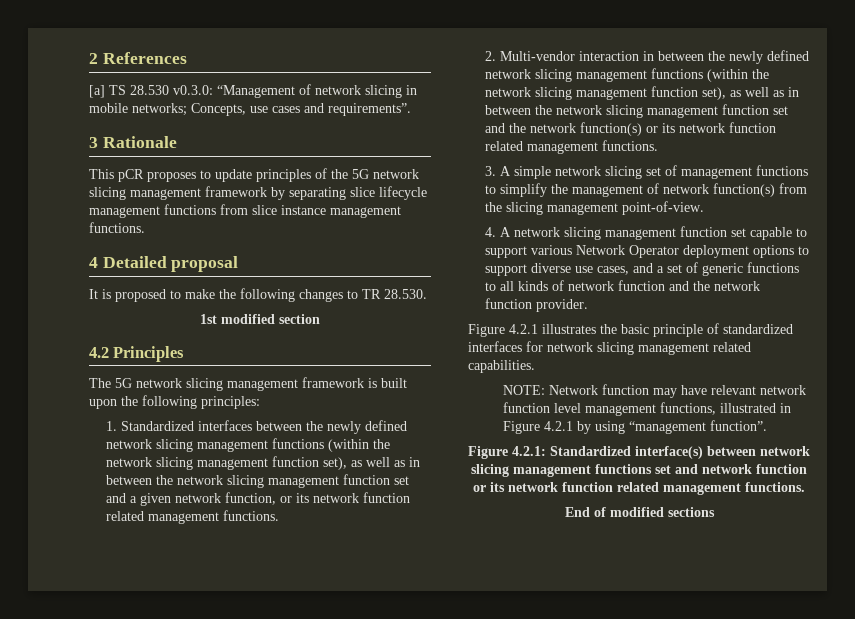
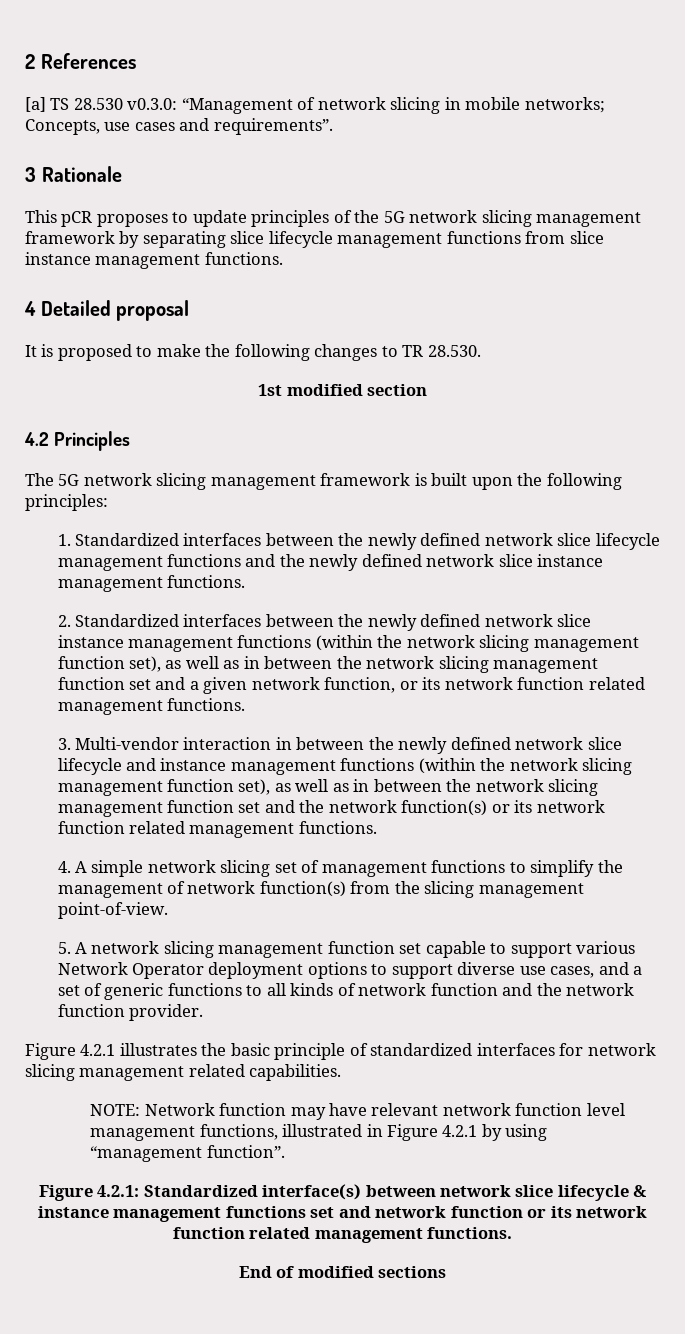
[156,439,194,452] slicing -> [557,533,660,550] [57,554,604,571] [57,575,246,592] [57,614,592,631] [57,635,124,648] slice lifecycle management functions and the newly defined network slice instance management functions. // 2. Standardized interfaces between the newly defined network slice instance
[485,51,497,61] 2. -> [57,738,71,750] 3.
[535,69,573,82] slicing -> [587,737,622,750] [57,758,227,775] slice lifecycle and instance
[485,166,497,176] 3. -> [57,861,71,873] 4.
[485,227,497,237] 4. -> [57,942,71,954] 5.
[471,464,509,477] slicing -> [515,1185,647,1201] [37,1206,109,1218] slice lifecycle & instance

